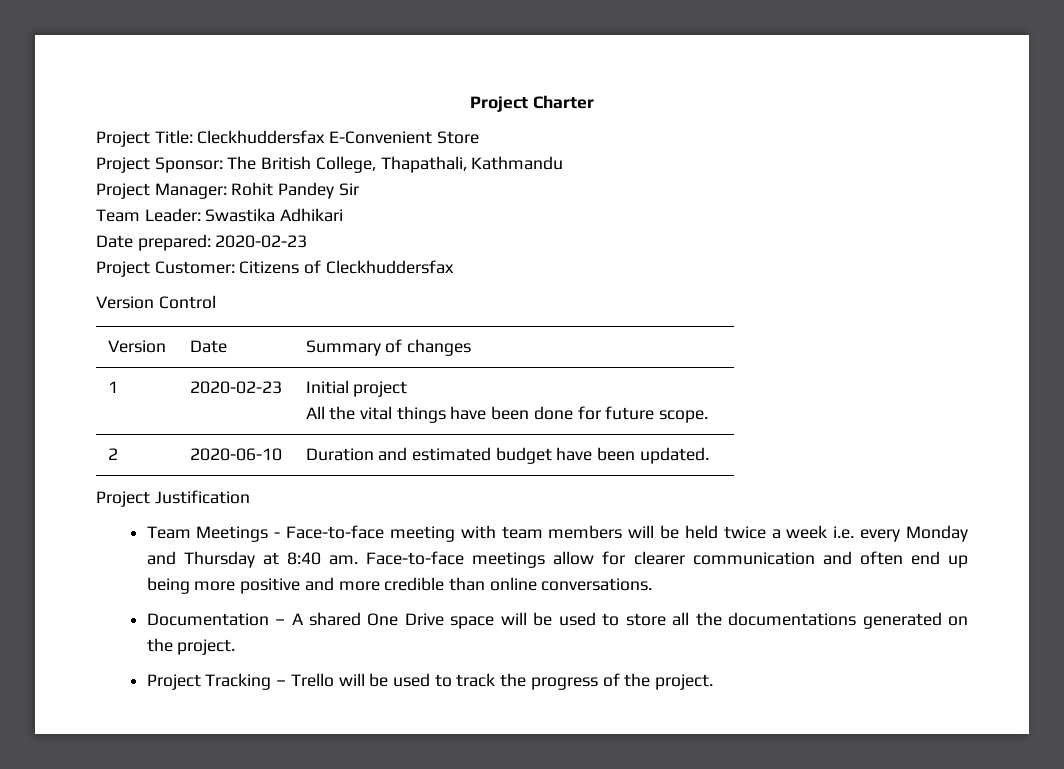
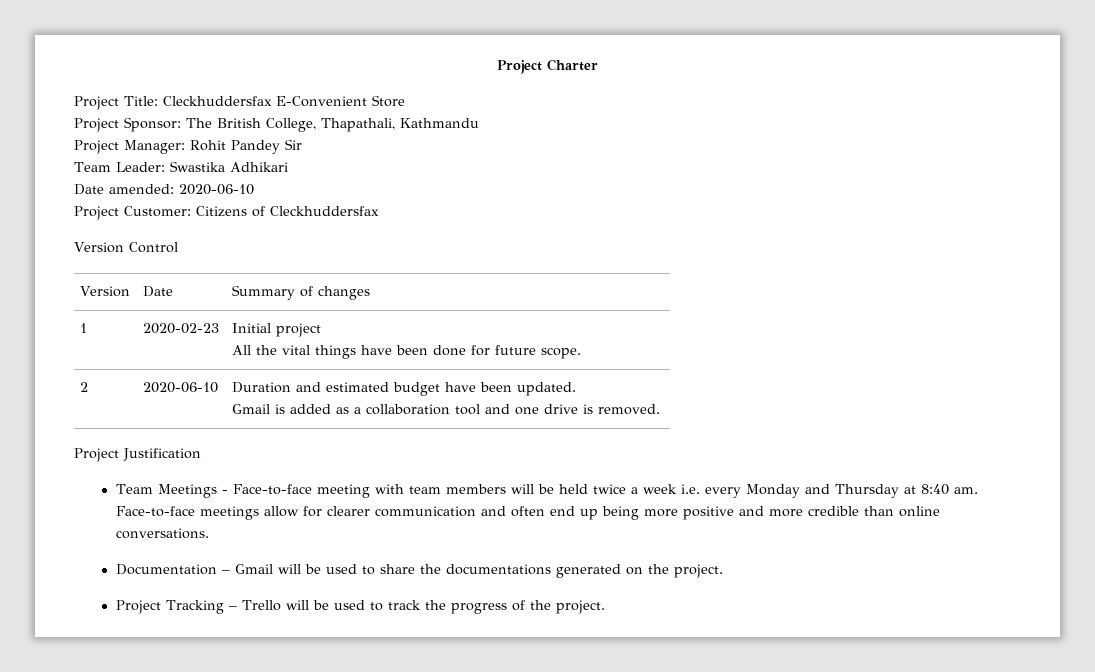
[137,234,308,251] prepared: 2020-02-23 -> [109,184,254,195] amended: 2020-06-10
(709, 455) none -> [232,404,661,415] // Gmail is added as a collaboration tool and one drive is removed.
[291,612,690,629] A shared One Drive space will be used to store all -> [234,564,415,575] Gmail will be used to share

